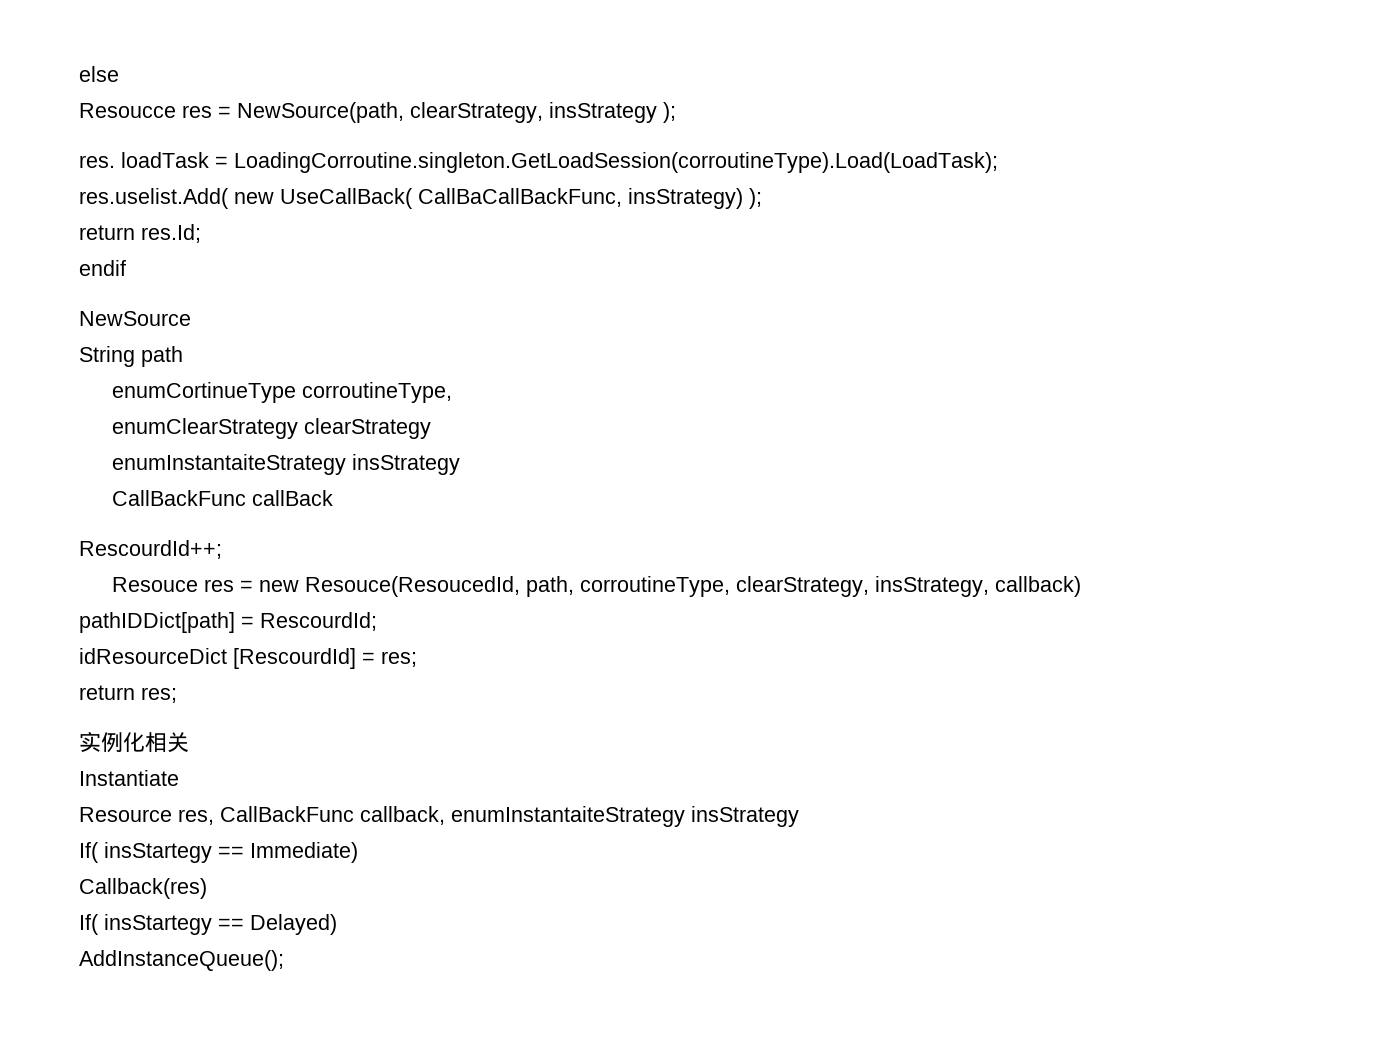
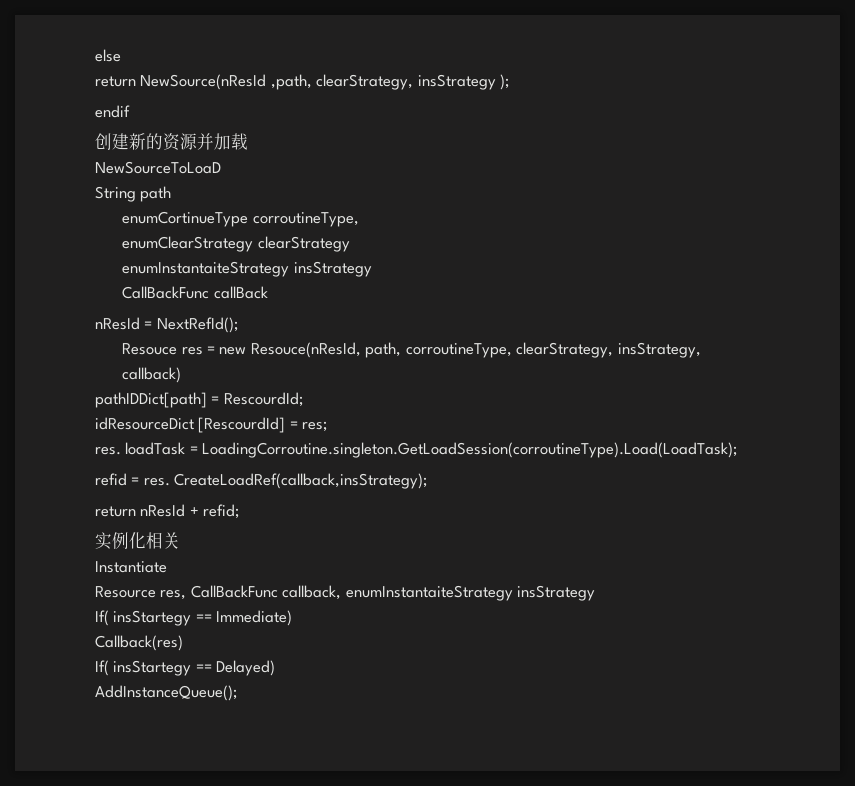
[79,102,404,123] Resoucce res = NewSource(path, -> [95,74,312,90] return NewSource(nResId ,path,
[79,152,998,173] [79,188,762,209] [79,224,201,243] [79,260,126,276] [79,311,191,326] res. loadTask = LoadingCorroutine.singleton.GetLoadSession(corroutineType).Load(LoadTask); // res.uselist.Add( new UseCallBack( CallBaCallBackFunc, insStrategy) ); // return res.Id; // endif // NewSource -> [95,105,130,118] [95,133,248,151] [95,161,221,174] endif // 创建新的资源并加载 // NewSourceToLoaD
[79,540,222,559] RescourdId++; -> [95,317,238,333] nResId = NextRefId();
[304,576,520,597] Resouce(ResoucedId, -> [250,342,361,358] Resouce(nResId,
[79,685,177,703] return res; -> [95,442,738,458] [95,473,428,489] [95,504,240,519] res. loadTask = LoadingCorroutine.singleton.GetLoadSession(corroutineType).Load(LoadTask); // refid = res. CreateLoadRef(callback,insStrategy); // return nResId + refid;

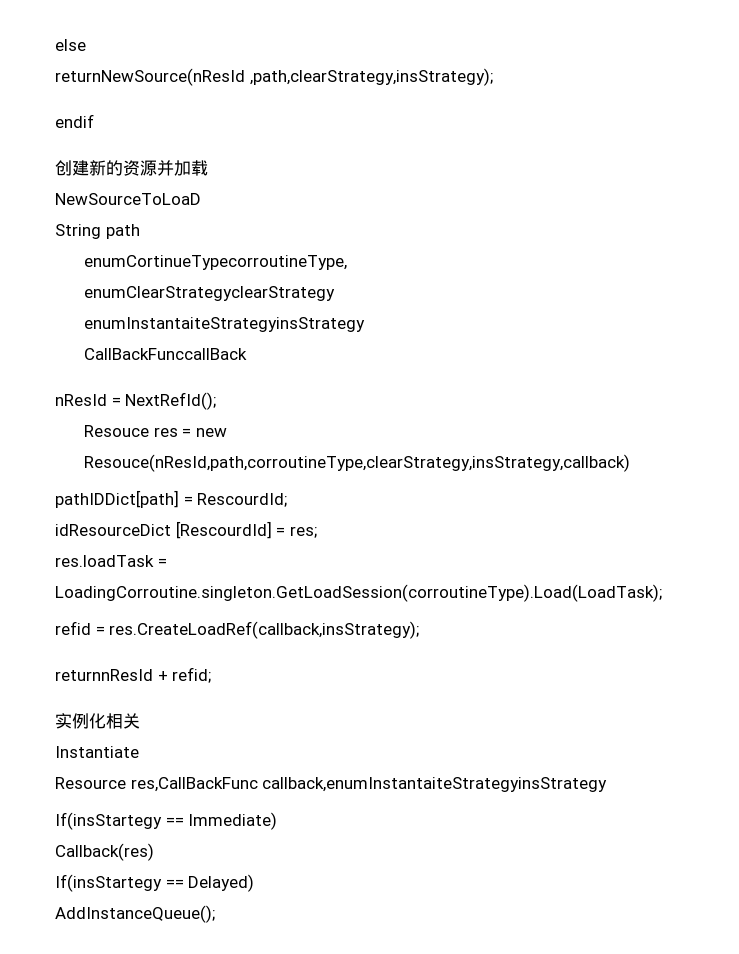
[95,74,510,90] return NewSource(nResId ,path, clearStrategy, insStrategy ); -> [55,68,493,86] returnNewSource(nResId ,path,clearStrategy,insStrategy);
[122,211,359,227] [122,236,350,252] [122,261,372,277] [122,286,268,299] enumCortinueType corroutineType, // enumClearStrategy clearStrategy // enumInstantaiteStrategy insStrategy // CallBackFunc callBack -> [84,255,348,270] [84,286,336,301] [84,317,366,332] [84,348,248,360] enumCortinueTypecorroutineType, // enumClearStrategyclearStrategy // enumInstantaiteStrategyinsStrategy // CallBackFunccallBack
[250,342,701,358] [122,367,182,383] Resouce(nResId, path, corroutineType, clearStrategy, insStrategy, callback) -> [84,454,631,472] Resouce(nResId,path,corroutineType,clearStrategy,insStrategy,callback)
[95,442,186,455] res. loadTask -> [55,555,154,567] res.loadTask
[143,473,428,489] [95,504,186,517] res. CreateLoadRef(callback,insStrategy); // return nResId -> [109,621,420,639] [55,669,153,681] res.CreateLoadRef(callback,insStrategy); // returnnResId
[160,585,596,601] [95,610,192,626] res, CallBackFunc callback, enumInstantaiteStrategy insStrategy // If( insStartegy -> [130,777,608,792] [55,812,162,830] res,CallBackFunc callback,enumInstantaiteStrategyinsStrategy // If(insStartegy
[95,660,192,676] If( insStartegy -> [55,874,162,892] If(insStartegy

